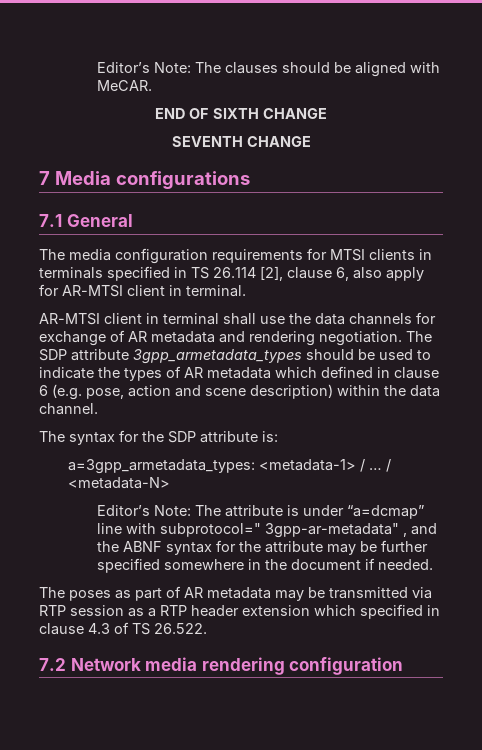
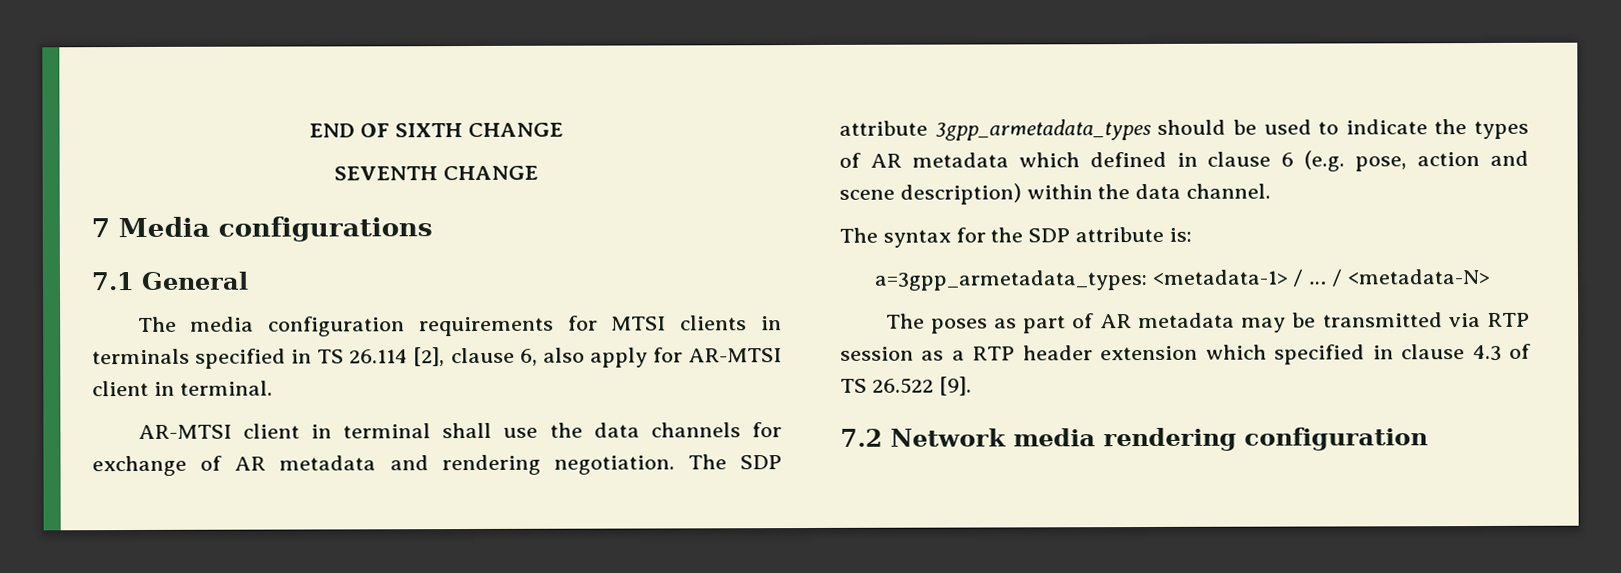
[96,62,440,77] [96,80,152,91] Editor’s Note: The clauses should be aligned with MeCAR. // -> (309, 130) none
[96,505,424,519] [96,523,437,538] [96,540,428,555] [96,558,433,573] // Editor’s Note: The attribute is under “a=dcmap” line with subprotocol=" 3gpp-ar-metadata" , and the ABNF syntax for the attribute may be further specified somewhere in the document if needed. -> (1490, 276) none
[154,623,207,634] 26.522. -> [871,376,972,396] 26.522 [9].

